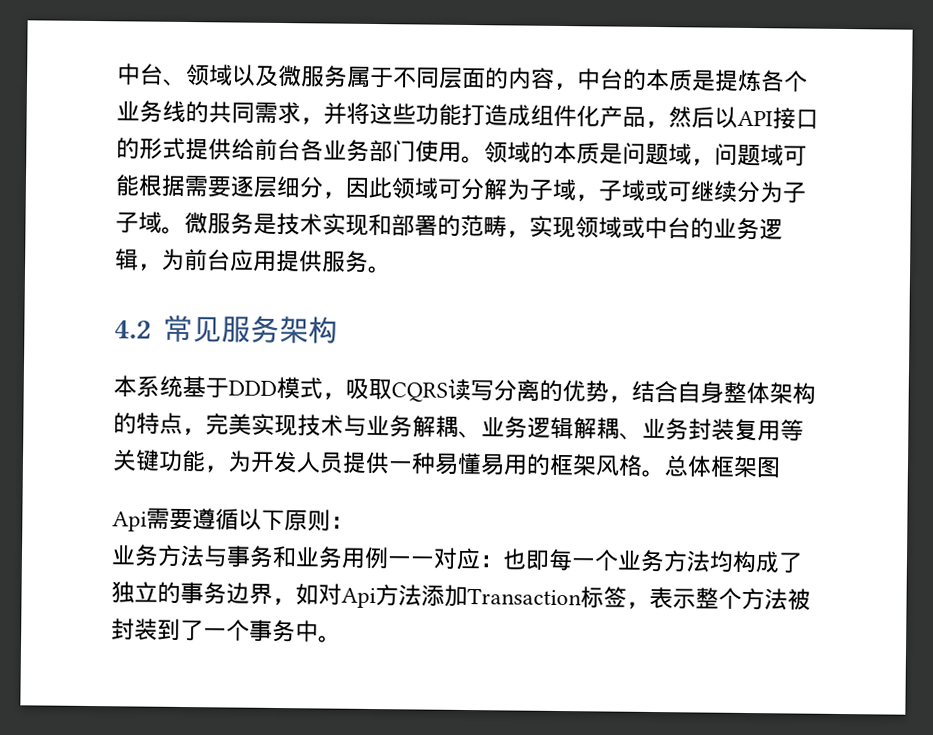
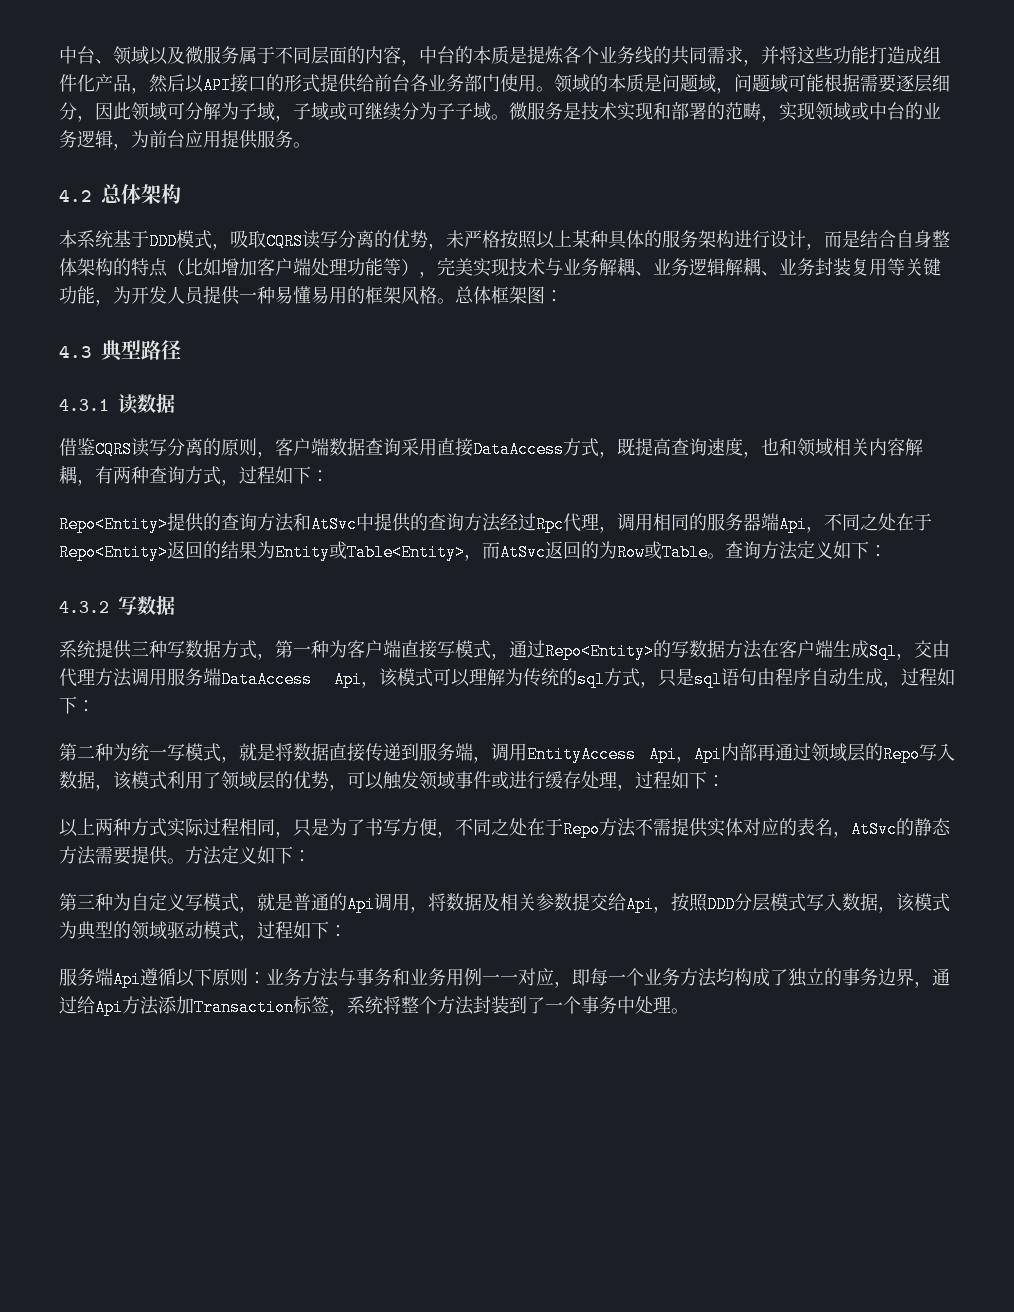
[162,314,280,344] 常见服务 -> [101,184,141,204] 总体
(632, 399) none -> [446,230,860,250] 未严格按照以上某种具体的服务架构进行设计，而是
(183, 423) none -> [167,258,419,276] （比如增加客户端处理功能等）
[112,507,193,532] // Api需要 -> [545,290,563,302] [59,340,181,362] [59,393,175,414] [59,438,923,458] [59,465,329,486] [59,513,932,533] [59,540,887,561] [59,595,175,615] [59,640,950,660] [59,668,955,688] [59,696,95,714] [59,743,955,763] [59,771,725,791] [59,818,951,838] [59,845,311,865] [59,892,950,913] [59,921,347,941] [59,968,141,988] ： // 4.3典型路径 // 4.3.1读数据 // 借鉴CQRS读写分离的原则，客户端数据查询采用直接DataAccess方式，既提高查询速度，也和领域相关内容解耦，有两种查询方式，过程如下： // Repo<Entity>提供的查询方法和AtSvc中提供的查询方法经过Rpc代理，调用相同的服务器端Api，不同之处在于Repo<Entity>返回的结果为Entity或Table<Entity>，而AtSvc返回的为Row或Table。查询方法定义如下： // 4.3.2写数据 // 系统提供三种写数据方式，第一种为客户端直接写模式，通过Repo<Entity>的写数据方法在客户端生成Sql，交由代理方法调用服务端DataAccess Api，该模式可以理解为传统的sql方式，只是sql语句由程序自动生成，过程如下： // 第二种为统一写模式，就是将数据直接传递到服务端，调用EntityAccess Api，Api内部再通过领域层的Repo写入数据，该模式利用了领域层的优势，可以触发领域事件或进行缓存处理，过程如下： // 以上两种方式实际过程相同，只是为了书写方便，不同之处在于Repo方法不需提供实体对应的表名，AtSvc的静态方法需要提供。方法定义如下： // 第三种为自定义写模式，就是普通的Api调用，将数据及相关参数提交给Api，按照DDD分层模式写入数据，该模式为典型的领域驱动模式，过程如下： // 服务端Api
(354, 522) // -> (266, 978) none
[479,548,527,570] ：也 -> [554,981,572,988] ，
[295,583,342,606] 如对 -> [932,968,950,986] [59,996,95,1014] 通过给
[649,586,696,610] 表示 -> [347,996,401,1014] 系统将
[787,588,811,611] 被 -> (474, 1005) none
(319, 631) none -> [635,996,671,1014] 处理

